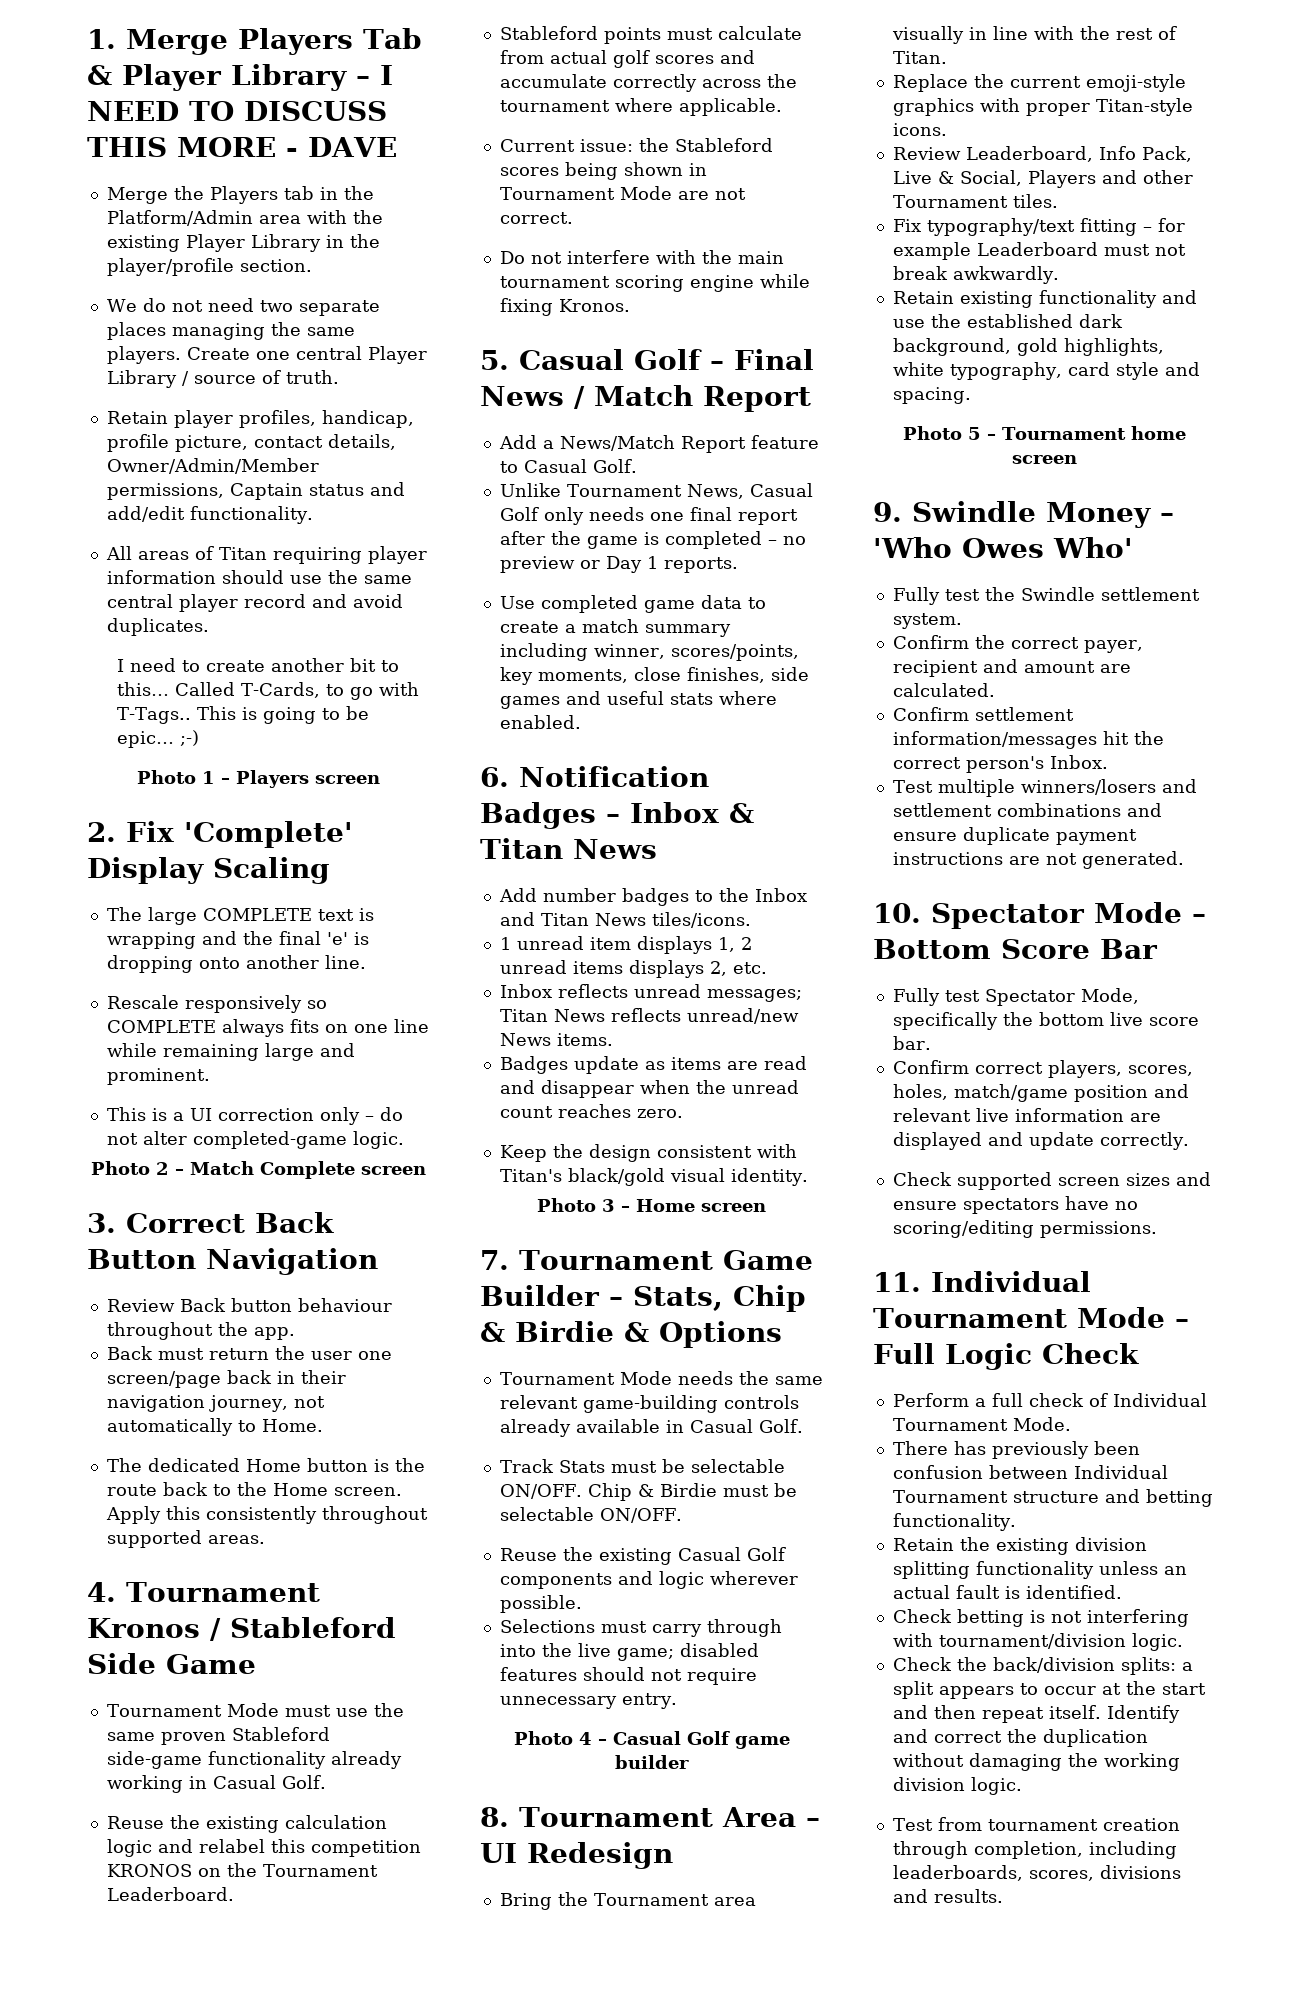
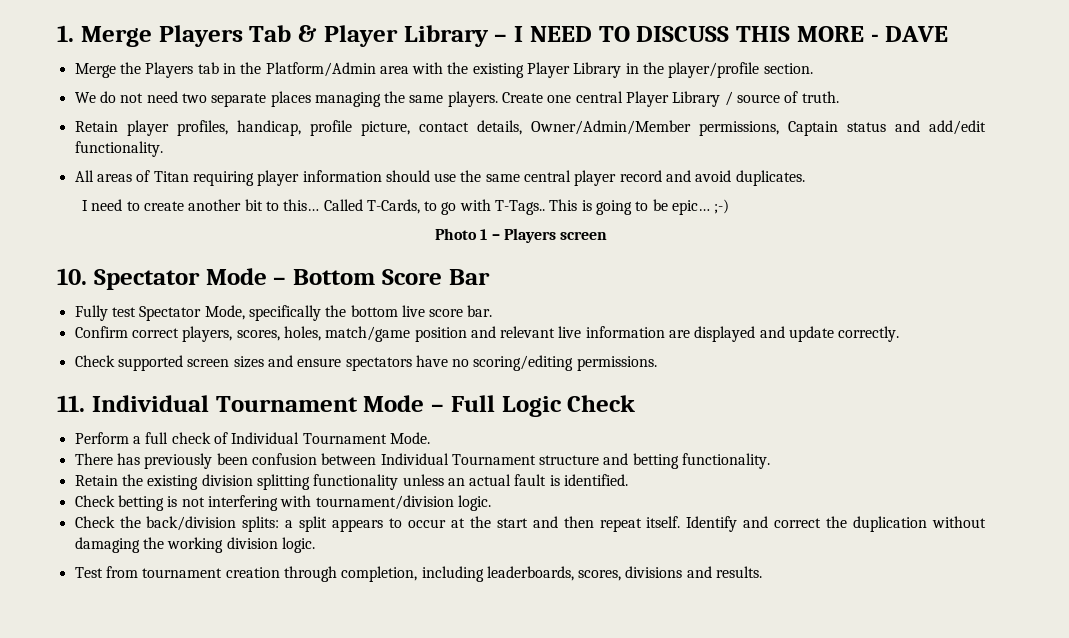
[87,821,353,848] [87,857,330,884] [106,907,374,925] [106,931,369,949] [106,955,366,973] [106,995,327,1013] [106,1019,429,1037] [106,1043,355,1061] [106,1068,210,1085] [106,1107,403,1125] [106,1131,404,1149] [91,1161,426,1179] [87,1212,334,1233] [87,1248,378,1275] [106,1298,392,1312] [106,1322,295,1340] [106,1346,392,1360] [106,1370,346,1388] [106,1395,325,1412] [106,1418,323,1436] [106,1458,425,1472] [106,1482,402,1496] [105,1506,428,1524] [106,1530,265,1548] [87,1582,320,1602] [87,1617,396,1641] [87,1653,256,1674] [106,1703,404,1717] [106,1727,330,1745] [106,1751,402,1769] [106,1775,326,1793] [106,1815,387,1833] [106,1839,421,1857] [106,1863,378,1877] [106,1887,234,1901] [499,26,802,44] [499,50,755,68] [499,74,797,92] [499,98,782,116] [499,138,773,152] [499,162,707,180] [499,186,746,200] [499,212,573,224] [499,250,784,264] [499,274,810,292] [499,298,630,316] [480,349,814,370] [480,385,811,412] [498,435,819,453] [499,459,637,473] [499,483,813,499] [499,507,798,525] [499,531,806,549] [499,556,738,573] [499,595,766,613] [499,619,731,637] [499,643,799,661] [499,667,809,685] [499,691,777,709] [499,715,581,729] [480,766,709,787] [480,802,754,829] [480,838,657,859] [498,888,807,906] [499,912,751,928] [499,936,752,954] [499,960,767,978] [499,984,802,1002] [499,1008,799,1024] [499,1033,613,1046] [499,1056,807,1074] [499,1080,799,1098] [499,1104,683,1118] [499,1144,797,1162] [499,1168,808,1186] [537,1198,766,1212] [480,1250,813,1270] [480,1285,806,1312] [480,1321,782,1348] [499,1371,823,1385] [499,1395,799,1413] [499,1419,803,1437] [499,1459,785,1473] [499,1483,797,1501] [499,1507,682,1523] [499,1547,786,1565] [499,1571,798,1589] [499,1595,582,1613] [499,1619,782,1637] [499,1643,759,1661] [499,1667,757,1685] [499,1693,677,1709] [513,1731,790,1749] [615,1755,689,1769] [480,1807,820,1827] [480,1842,673,1869] [499,1892,756,1910] [891,26,1177,44] [892,51,947,64] [892,74,1186,92] [892,98,1193,116] [892,123,947,136] [892,146,1192,162] [892,170,1193,188] [892,194,1058,208] [892,218,1185,236] [892,242,1186,260] [892,266,1059,284] [892,290,1197,308] [892,314,1123,328] [892,338,1164,356] [892,362,1200,380] [892,387,971,404] [903,426,1186,440] [1012,455,1077,464] [873,501,1174,528] [873,537,1133,558] [892,587,1200,605] [892,613,962,629] [892,635,1143,653] [892,659,1131,677] [892,683,995,697] [892,707,1074,721] [892,731,1164,749] [892,755,1108,773] [892,779,1197,797] [892,803,1162,817] [892,827,1137,845] [892,851,1184,869] // 2. Fix 'Complete' Display Scaling // The large COMPLETE text is wrapping and the final 'e' is dropping onto another line. // Rescale responsively so COMPLETE always fits on one line while remaining large and prominent. // This is a UI correction only – do not alter completed-game logic. // Photo 2 – Match Complete screen // 3. Correct Back Button Navigation // Review Back button behaviour throughout the app. // Back must return the user one screen/page back in their navigation journey, not automatically to Home. // The dedicated Home button is the route back to the Home screen. Apply this consistently throughout supported areas. // 4. Tournament Kronos / Stableford Side Game // Tournament Mode must use the same proven Stableford side-game functionality already working in Casual Golf. // Reuse the existing calculation logic and relabel this competition KRONOS on the Tournament Leaderboard. // Stableford points must calculate from actual golf scores and accumulate correctly across the tournament where applicable. // Current issue: the Stableford scores being shown in Tournament Mode are not correct. // Do not interfere with the main tournament scoring engine while fixing Kronos. // 5. Casual Golf – Final News / Match Report // Add a News/Match Report feature to Casual Golf. // Unlike Tournament News, Casual Golf only needs one final report after the game is completed – no preview or Day 1 reports. // Use completed game data to create a match summary including winner, scores/points, key moments, close finishes, side games and useful stats where enabled. // 6. Notification Badges – Inbox & Titan News // Add number badges to the Inbox and Titan News tiles/icons. // 1 unread item displays 1, 2 unread items displays 2, etc. // Inbox reflects unread messages; Titan News reflects unread/new News items. // Badges update as items are read and disappear when the unread count reaches zero. // Keep the design consistent with Titan's black/gold visual identity. // Photo 3 – Home screen // 7. Tournament Game Builder – Stats, Chip & Birdie & Options // Tournament Mode needs the same relevant game-building controls already available in Casual Golf. // Track Stats must be selectable ON/OFF. Chip & Birdie must be selectable ON/OFF. // Reuse the existing Casual Golf components and logic wherever possible. // Selections must carry through into the live game; disabled features should not require unnecessary entry. // Photo 4 – Casual Golf game builder // 8. Tournament Area – UI Redesign // Bring the Tournament area visually in line with the rest of Titan. // Replace the current emoji-style graphics with proper Titan-style icons. // Review Leaderboard, Info Pack, Live & Social, Players and other Tournament tiles. // Fix typography/text fitting – for example Leaderboard must not break awkwardly. // Retain existing functionality and use the established dark background, gold highlights, white typography, card style and spacing. // Photo 5 – Tournament home screen // 9. Swindle Money – 'Who Owes Who' // Fully test the Swindle settlement system. // Confirm the correct payer, recipient and amount are calculated. // Confirm settlement information/messages hit the correct person's Inbox. // Test multiple winners/losers and settlement combinations and ensure duplicate payment instructions are not generated. -> (608, 235) none

